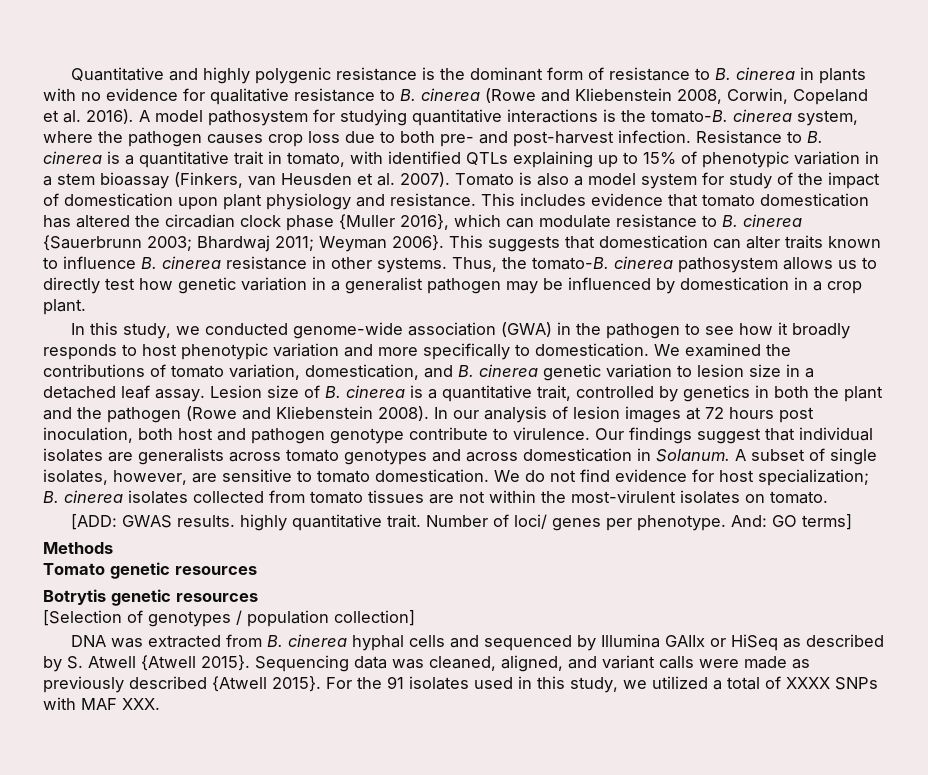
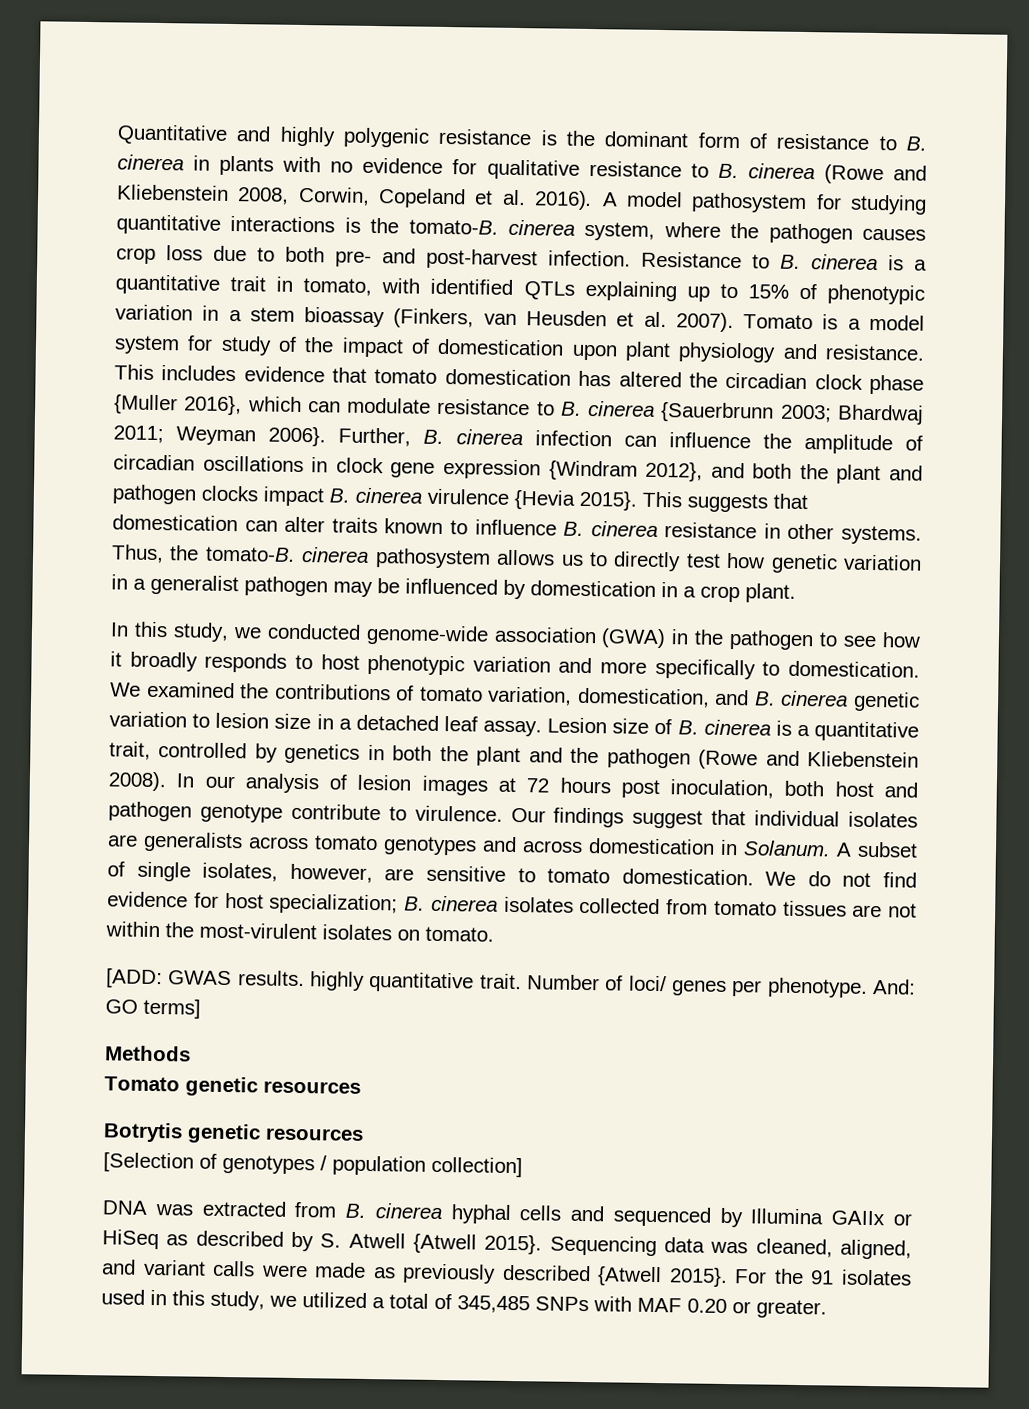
[537,173,569,186] also -> (839, 322) none
(444, 243) none -> [338,427,923,455] [113,454,924,485] [112,484,637,511] Further, B. cinerea infection can influence the amplitude of circadian oscillations in clock gene expression {Windram 2012}, and both the plant and pathogen clocks impact B. cinerea virulence {Hevia 2015}.
[786,677,830,689] XXXX -> [457,1295,530,1314] 345,485
[122,698,160,710] XXX. -> [687,1298,827,1319] 0.20 or greater.

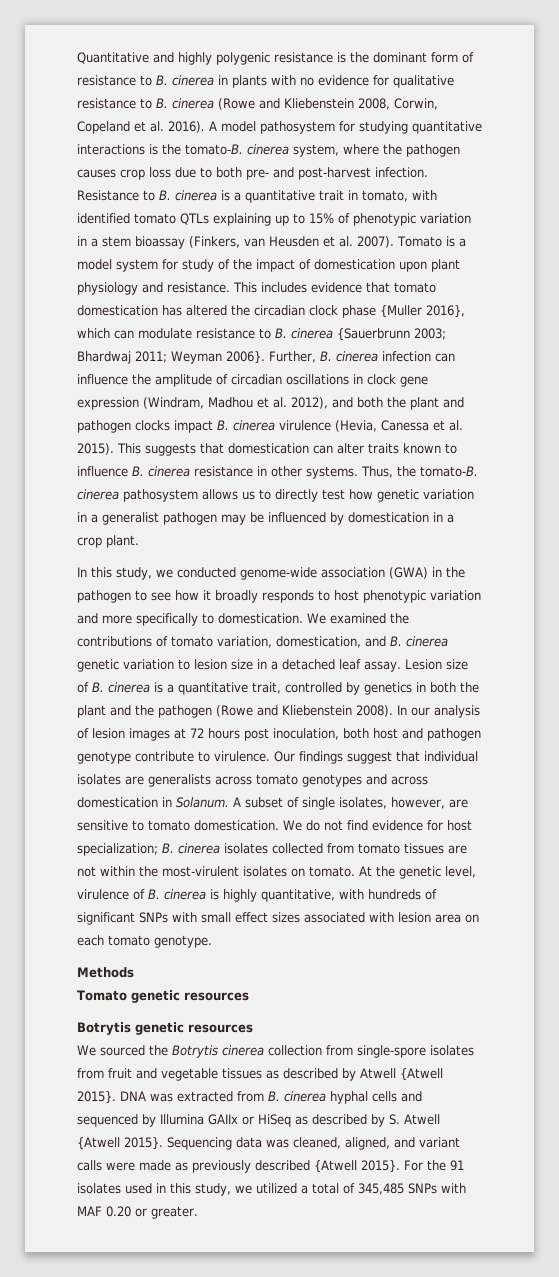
(514, 286) none -> [134,213,176,224] tomato
[548,460,704,482] {Windram 2012}, -> [143,397,328,409] (Windram, Madhou et al. 2012),
[514,489,637,511] {Hevia 2015}. -> [335,420,463,432] [77,443,114,455] (Hevia, Canessa et al. 2015).
[106,968,917,998] [105,998,201,1019] // [ADD: GWAS results. highly quantitative trait. Number of loci/ genes per phenotype. And: GO terms] -> [359,866,476,879] [77,889,437,902] [77,912,479,925] [77,935,212,948] At the genetic level, virulence of B. cinerea is highly quantitative, with hundreds of significant SNPs with small effect sizes associated with lesion area on each tomato genotype.
[103,1152,523,1178] [Selection of genotypes / population collection] // -> [77,1045,474,1058] [77,1068,443,1081] [77,1091,116,1104] We sourced the Botrytis cinerea collection from single-spore isolates from fruit and vegetable tissues as described by Atwell {Atwell 2015}.

